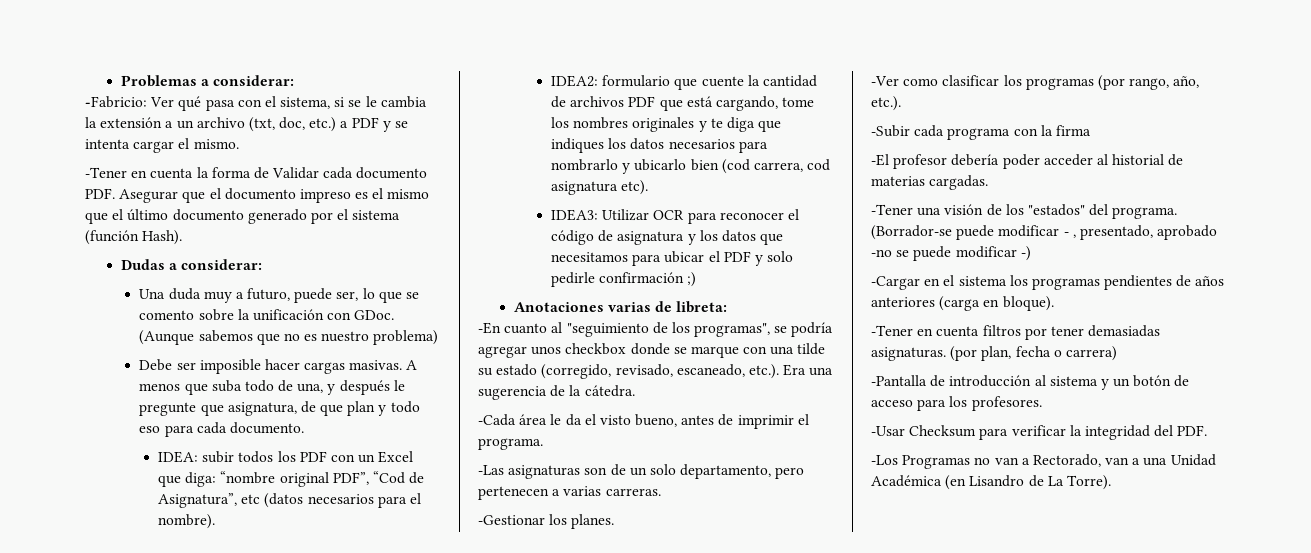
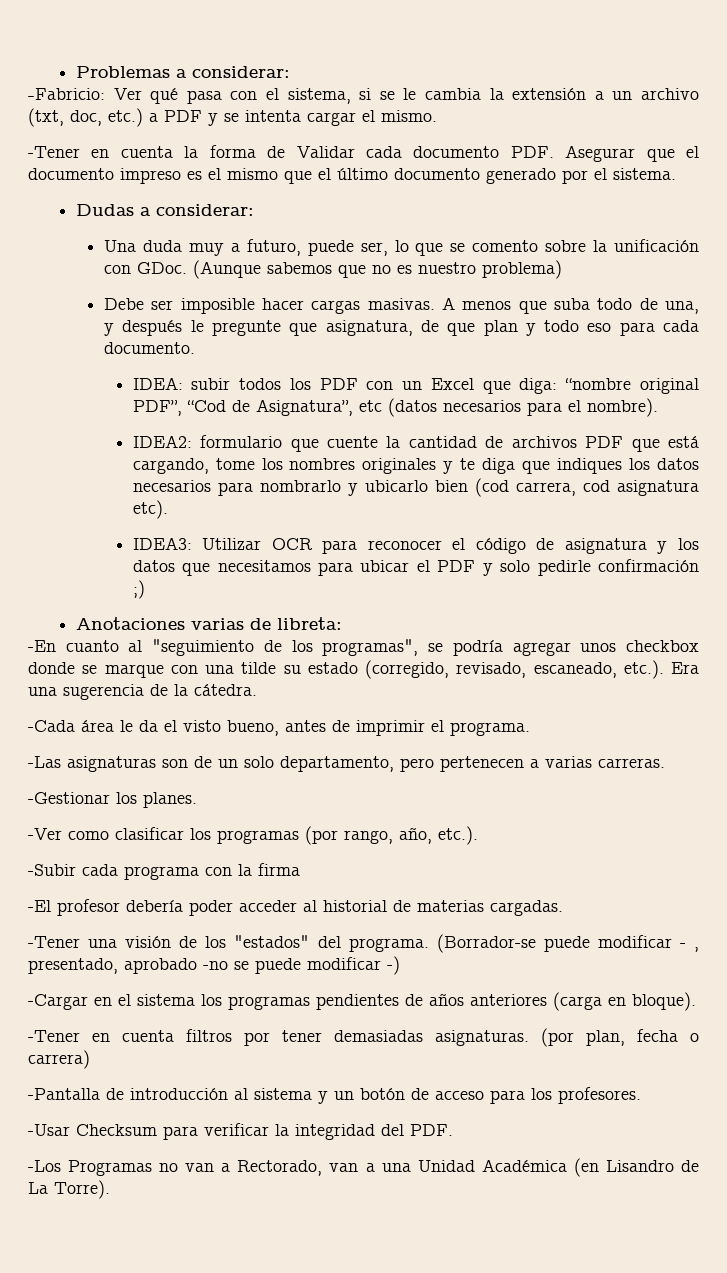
[352,210,401,220] [85,230,183,245] sistema (función Hash). -> [613,168,676,180] sistema.

